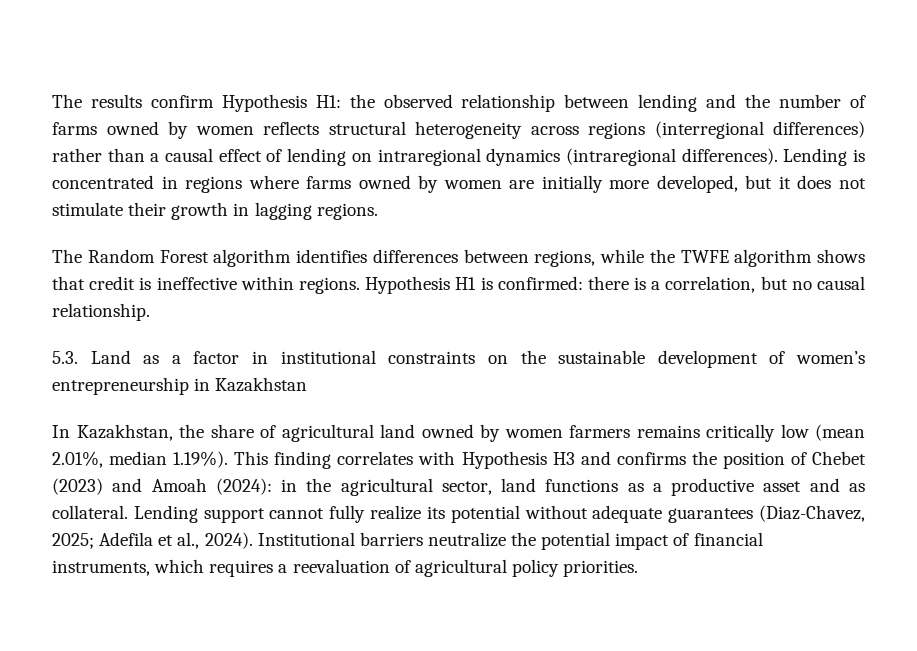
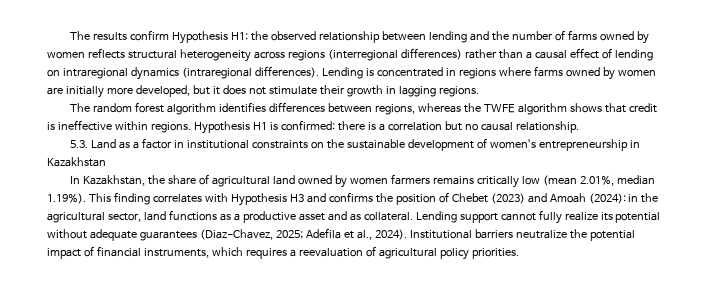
[87,249,209,263] Random Forest -> [93,102,165,113] random forest
[600,249,644,263] while -> [418,103,462,113] whereas
[665,276,756,293] correlation, -> [387,122,442,131] correlation

